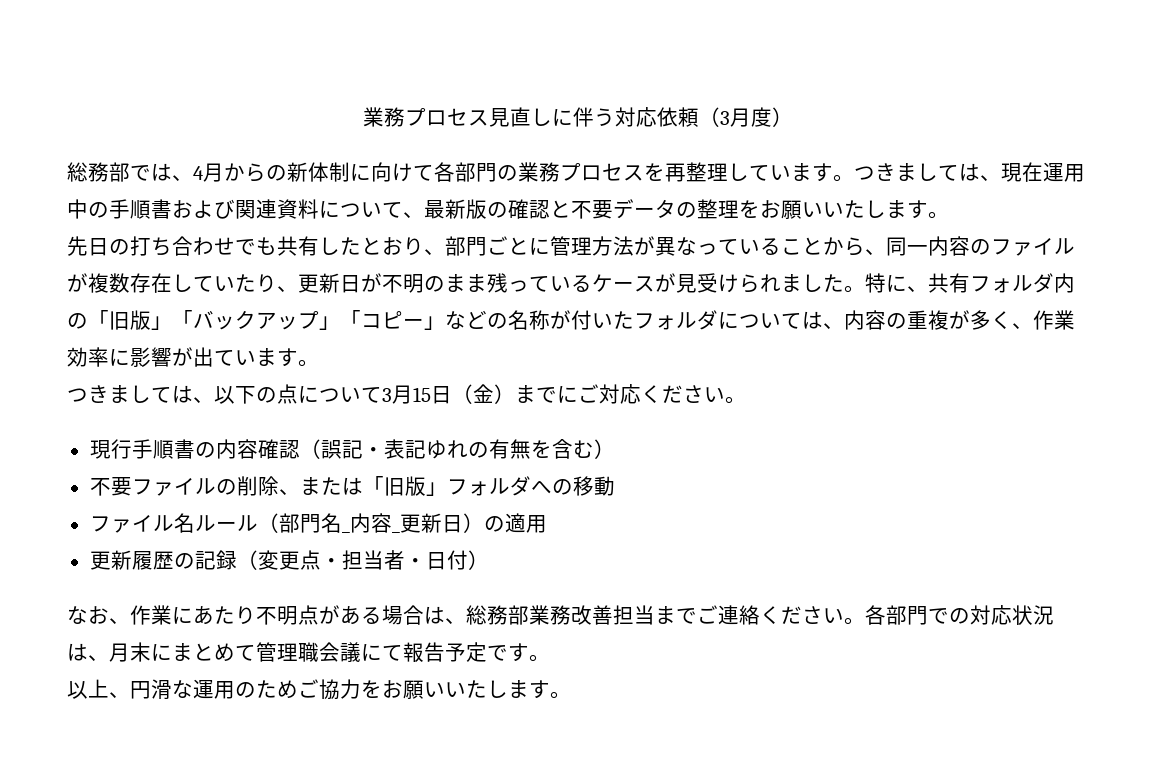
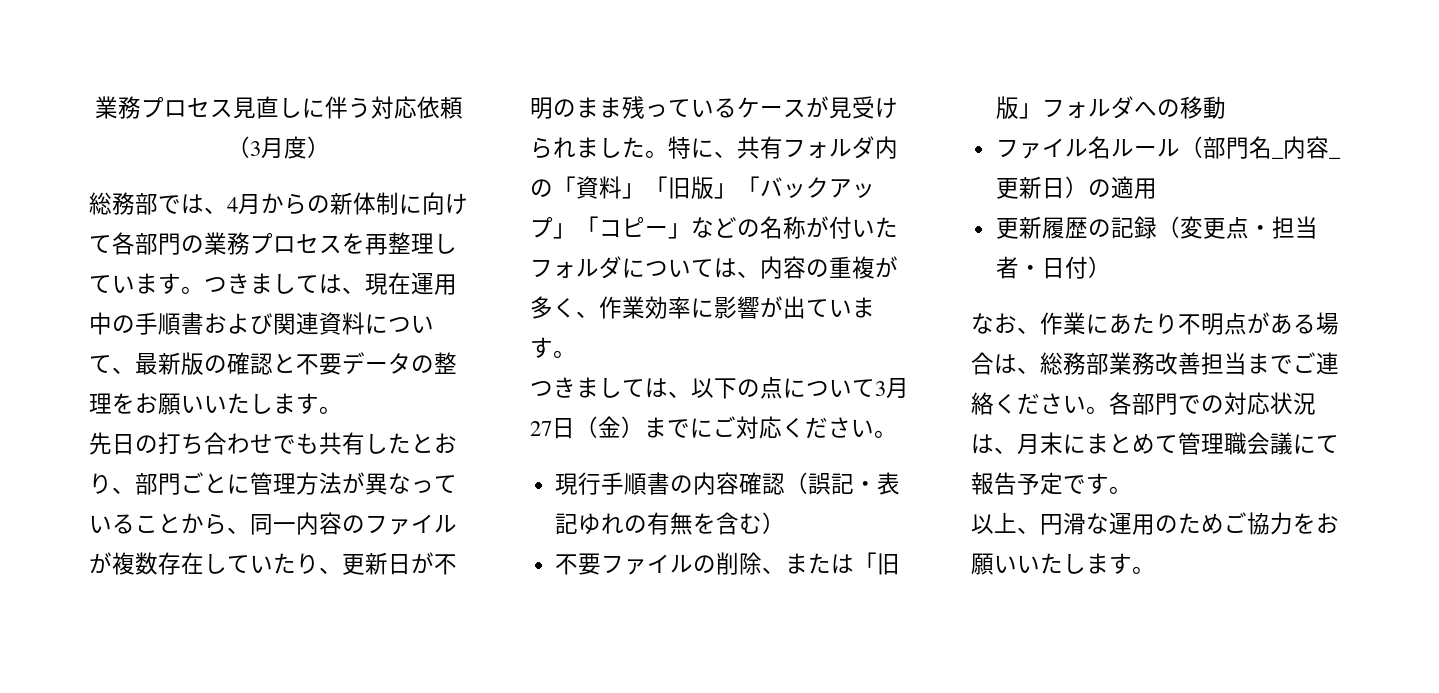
(109, 319) none -> [576,176,668,199] 資料」「
[413,387,431,402] 15 -> [530,421,552,436] 27

